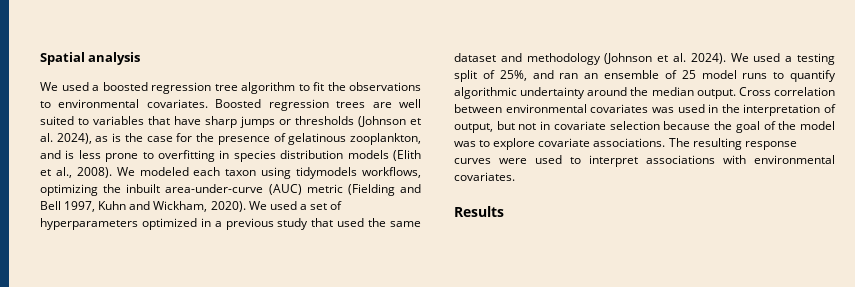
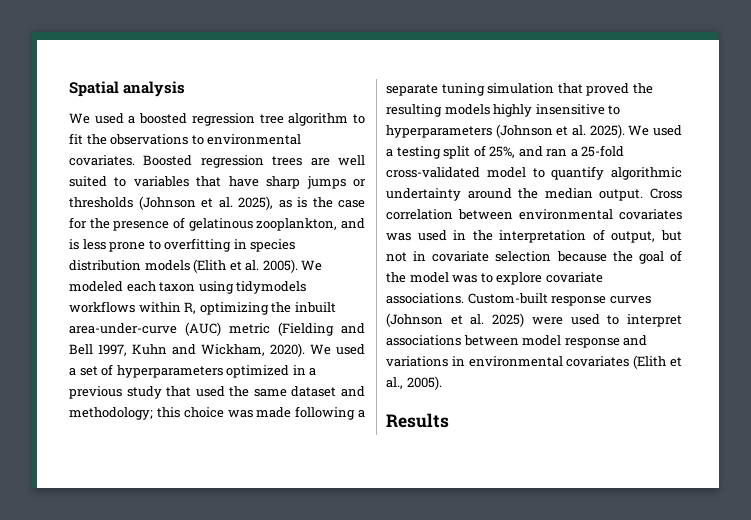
[56,133,92,144] 2024), -> [238,196,273,210] 2025),
[55,167,112,178] al., 2008). -> [245,259,298,273] al. 2005).
[361,167,421,178] workflows, -> [69,301,197,314] workflows within R,
[526,53,726,65] methodology (Johnson et al. 2024). -> [69,406,365,420] [386,83,653,96] [386,104,621,117] [386,124,625,138] methodology; this choice was made following a separate tuning simulation that proved the resulting models highly insensitive to hyperparameters (Johnson et al. 2025).
[584,70,768,79] an ensemble of 25 model runs -> [570,145,625,157] [386,167,526,178] a 25-fold cross-validated model
[668,138,797,150] [454,158,491,164] The resulting response curves -> [467,293,651,306] [386,313,525,327] Custom-built response curves (Johnson et al. 2025)
[723,155,835,164] [454,172,515,181] with environmental covariates. -> [463,335,648,348] [386,355,682,369] [386,376,442,390] between model response and variations in environmental covariates (Elith et al., 2005).

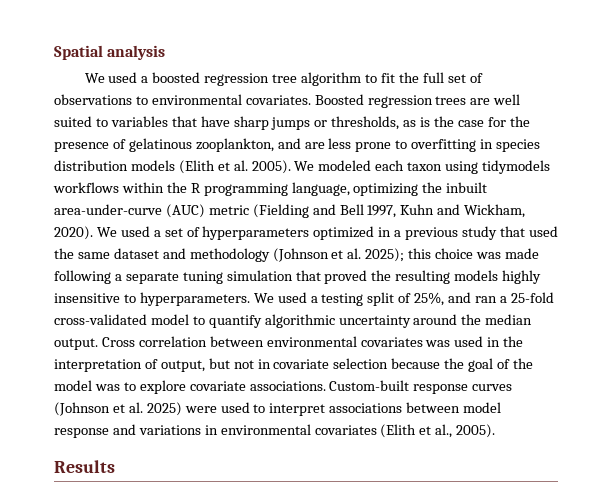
(107, 139) none -> [422,72,483,83] full set of
[69,196,273,210] thresholds (Johnson et al. 2025), -> [331,116,400,130] thresholds,
[69,239,79,250] is -> [304,142,325,149] are
[184,302,197,314] R, -> [166,182,350,196] the R programming language,
[69,407,153,420] methodology; -> [189,248,405,262] methodology (Johnson et al. 2025);
[386,124,625,138] hyperparameters (Johnson et al. 2025). -> [139,292,250,306] hyperparameters.
[386,188,461,201] undertainty -> [338,315,411,328] uncertainty

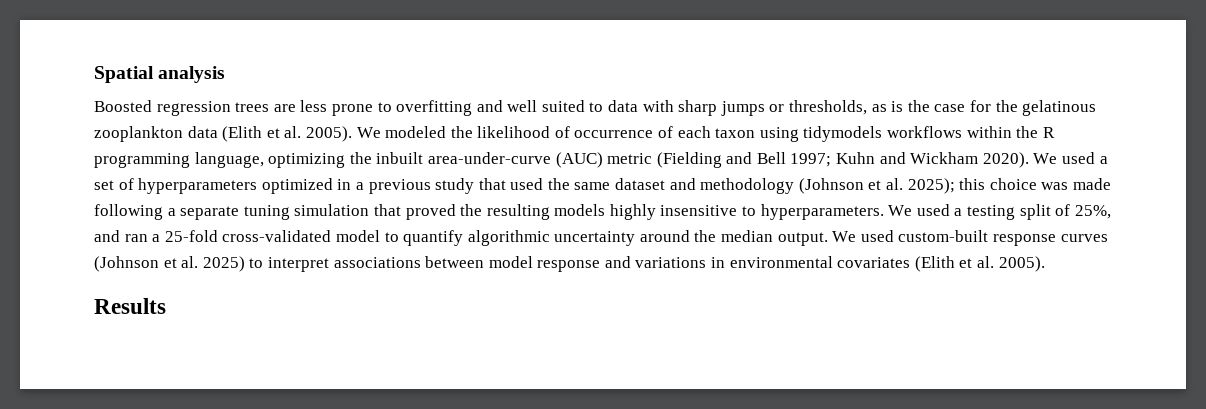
[84,72,483,86] [54,94,521,108] [54,116,230,127] We used a boosted regression tree algorithm to fit the full set of observations to environmental covariates. Boosted regression trees are well suited to variables that have -> [94,100,674,116] Boosted regression trees are less prone to overfitting and well suited to data with
[54,138,541,152] [54,160,175,171] presence of gelatinous zooplankton, and are less prone to overfitting in species distribution models -> [1022,100,1097,116] [94,126,218,142] gelatinous zooplankton data
(372, 165) none -> [450,126,674,138] the likelihood of occurrence of
[367,205,397,218] 1997, -> [790,153,832,167] 1997;
[464,204,526,218] Wickham, -> [910,152,979,164] Wickham
[101,336,524,347] [54,358,533,372] [54,380,410,394] Cross correlation between environmental covariates was used in the interpretation of output, but not in covariate selection because the goal of the model was to explore covariate associations. Custom-built -> [832,230,989,242] We used custom-built
[184,402,250,413] were used -> (245, 264) none
[435,424,453,438] al., -> [977,256,995,268] al.

